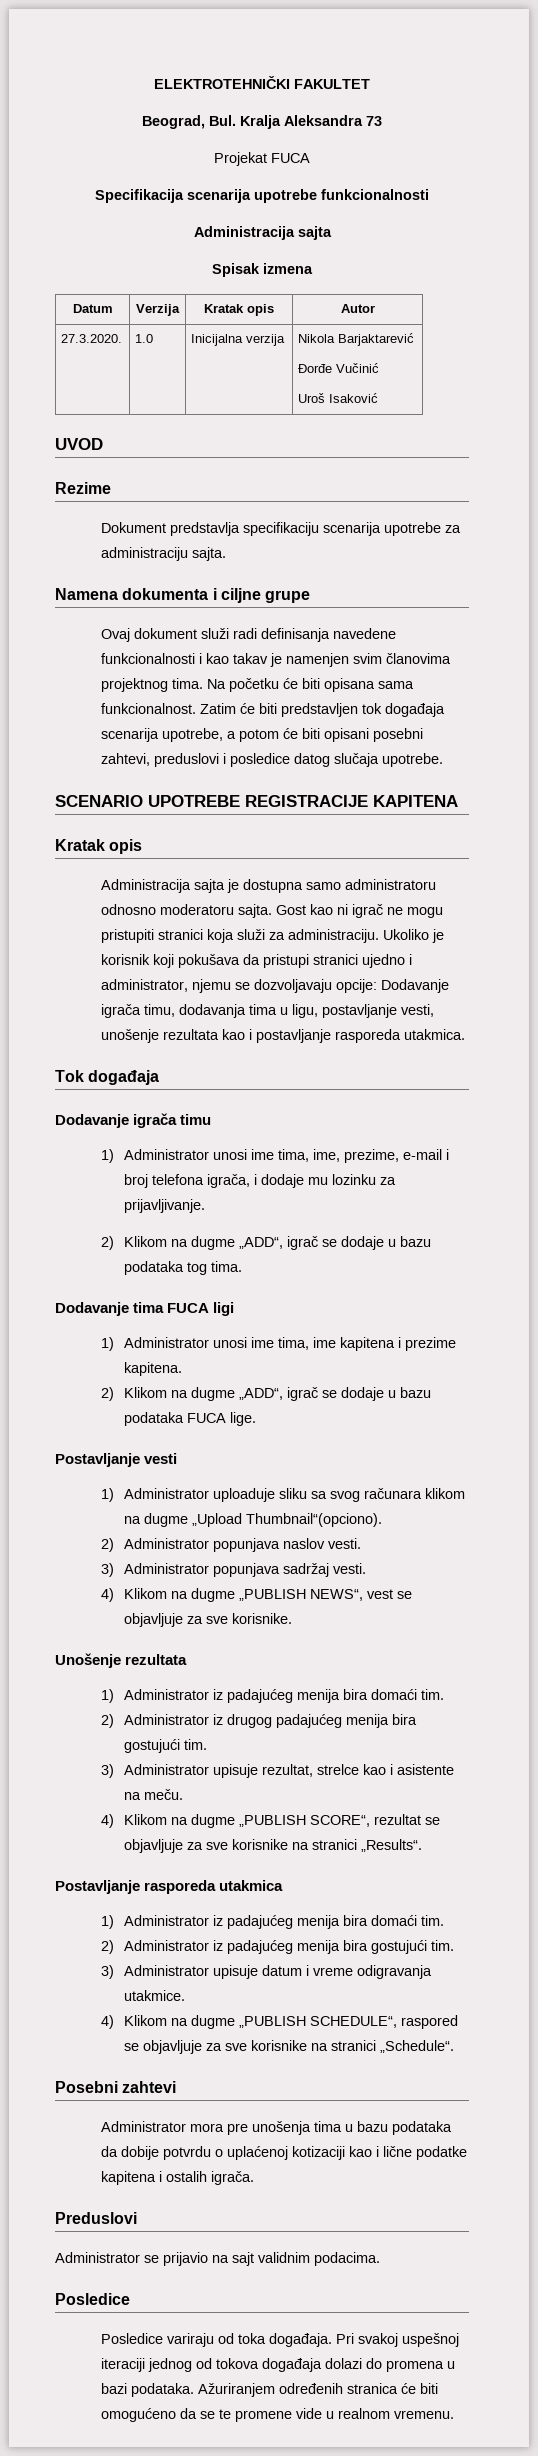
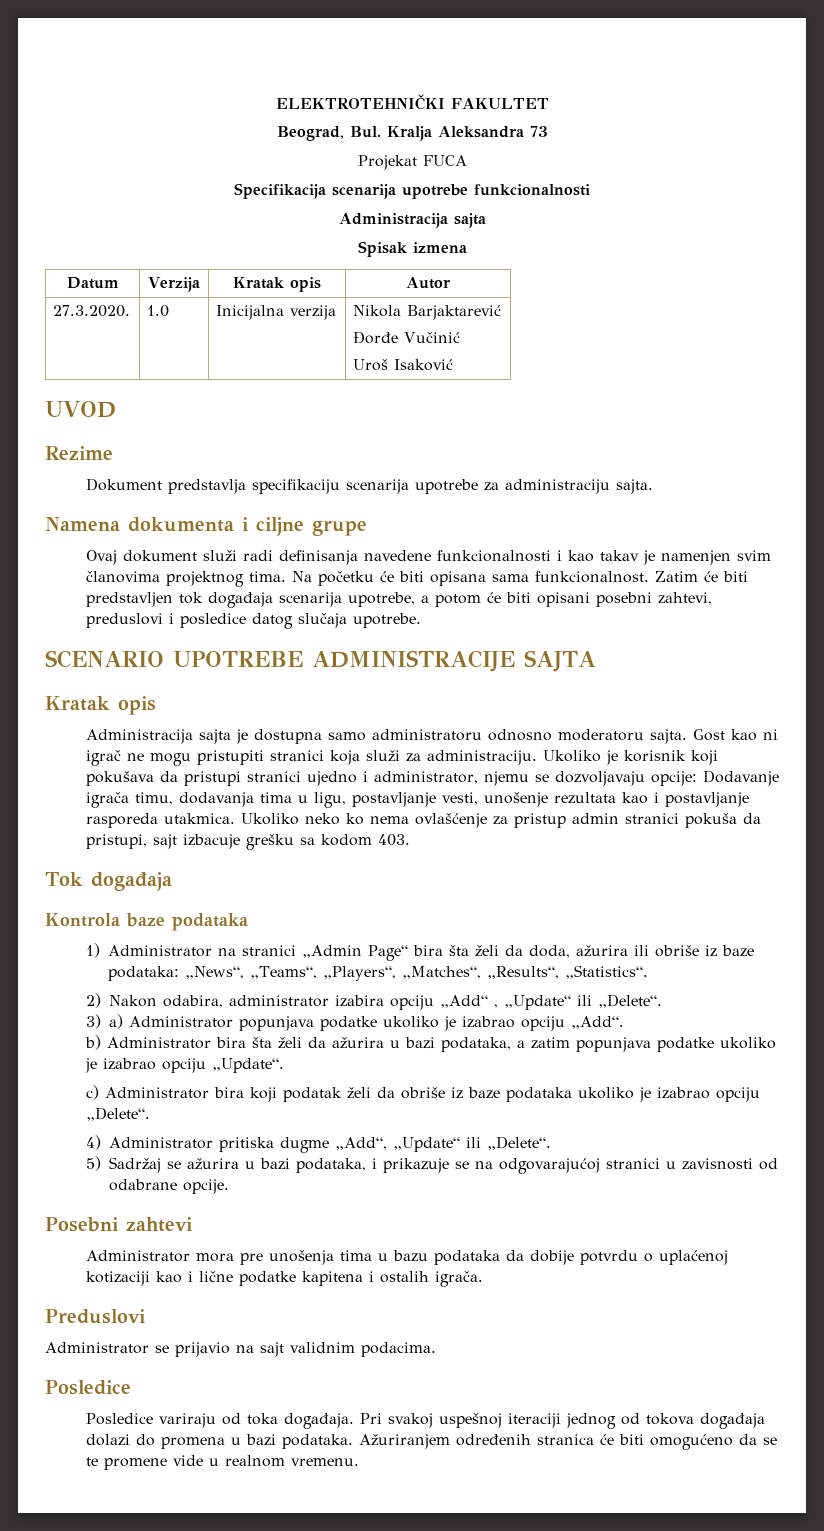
[245,795,458,807] REGISTRACIJE KAPITENA -> [312,650,596,672] ADMINISTRACIJE SAJTA
(465, 1034) none -> [240,813,761,828] [85,834,410,850] Ukoliko neko ko nema ovlašćenje za pristup admin stranici pokuša da pristupi, sajt izbacuje grešku sa kodom 403.
[55,1113,212,1128] [100,1149,449,1163] [123,1174,396,1188] [123,1199,205,1213] [100,1236,431,1250] [123,1261,242,1275] [55,1302,235,1316] [100,1337,456,1351] [123,1362,182,1376] [100,1387,431,1401] [123,1412,256,1426] [55,1453,178,1467] [100,1488,465,1502] [123,1513,382,1527] [100,1538,361,1552] [100,1563,366,1577] [100,1588,412,1602] [123,1613,292,1627] [55,1653,188,1668] [100,1689,444,1703] [100,1714,417,1728] [123,1739,207,1753] [100,1764,454,1778] [123,1789,183,1800] [100,1814,440,1828] [123,1839,422,1853] [55,1880,284,1894] [100,1915,444,1929] [100,1940,454,1954] [100,1965,432,1979] [123,1990,185,2001] [100,2015,458,2029] [123,2040,454,2054] Dodavanje igrača timu // 1) Administrator unosi ime tima, ime, prezime, e-mail i broj telefona igrača, i dodaje mu lozinku za prijavljivanje. // 2) Klikom na dugme „ADD“, igrač se dodaje u bazu podataka tog tima. // Dodavanje tima FUCA ligi // 1) Administrator unosi ime tima, ime kapitena i prezime kapitena. // 2) Klikom na dugme „ADD“, igrač se dodaje u bazu podataka FUCA lige. // Postavljanje vesti // 1) Administrator uploaduje sliku sa svog računara klikom na dugme „Upload Thumbnail“(opciono). // 2) Administrator popunjava naslov vesti. // 3) Administrator popunjava sadržaj vesti. // 4) Klikom na dugme „PUBLISH NEWS“, vest se objavljuje za sve korisnike. // Unošenje rezultata // 1) Administrator iz padajućeg menija bira domaći tim. // 2) Administrator iz drugog padajućeg menija bira gostujući tim. // 3) Administrator upisuje rezultat, strelce kao i asistente na meču. // 4) Klikom na dugme „PUBLISH SCORE“, rezultat se objavljuje za sve korisnike na stranici „Results“. // Postavljanje rasporeda utakmica // 1) Administrator iz padajućeg menija bira domaći tim. // 2) Administrator iz padajućeg menija bira gostujući tim. // 3) Administrator upisuje datum i vreme odigravanja utakmice. // 4) Klikom na dugme „PUBLISH SCHEDULE“, raspored se objavljuje za sve korisnike na stranici „Schedule“. -> [45,913,248,931] [85,943,754,961] [107,965,648,981] [85,993,662,1010] [85,1014,624,1031] [84,1035,776,1052] [84,1058,284,1073] [85,1085,760,1102] [85,1107,150,1121] [85,1135,551,1153] [85,1156,778,1174] [108,1179,229,1194] Kontrola baze podataka // 1) Administrator na stranici „Admin Page“ bira šta želi da doda, ažurira ili obriše iz baze podataka: „News“, „Teams“, „Players“, „Matches“, „Results“, „Statistics“. // 2) Nakon odabira, administrator izabira opciju „Add“ , „Update“ ili „Delete“. // 3) a) Administrator popunjava podatke ukoliko je izabrao opciju „Add“. // b) Administrator bira šta želi da ažurira u bazi podataka, a zatim popunjava podatke ukoliko je izabrao opciju „Update“. // c) Administrator bira koji podatak želi da obriše iz baze podataka ukoliko je izabrao opciju „Delete“. // 4) Administrator pritiska dugme „Add“, „Update“ ili „Delete“. // 5) Sadržaj se ažurira u bazi podataka, i prikazuje se na odgovarajućoj stranici u zavisnosti od odabrane opcije.

